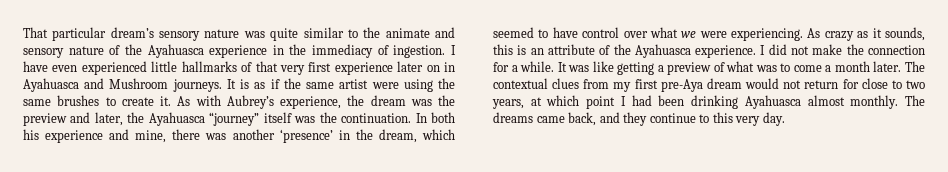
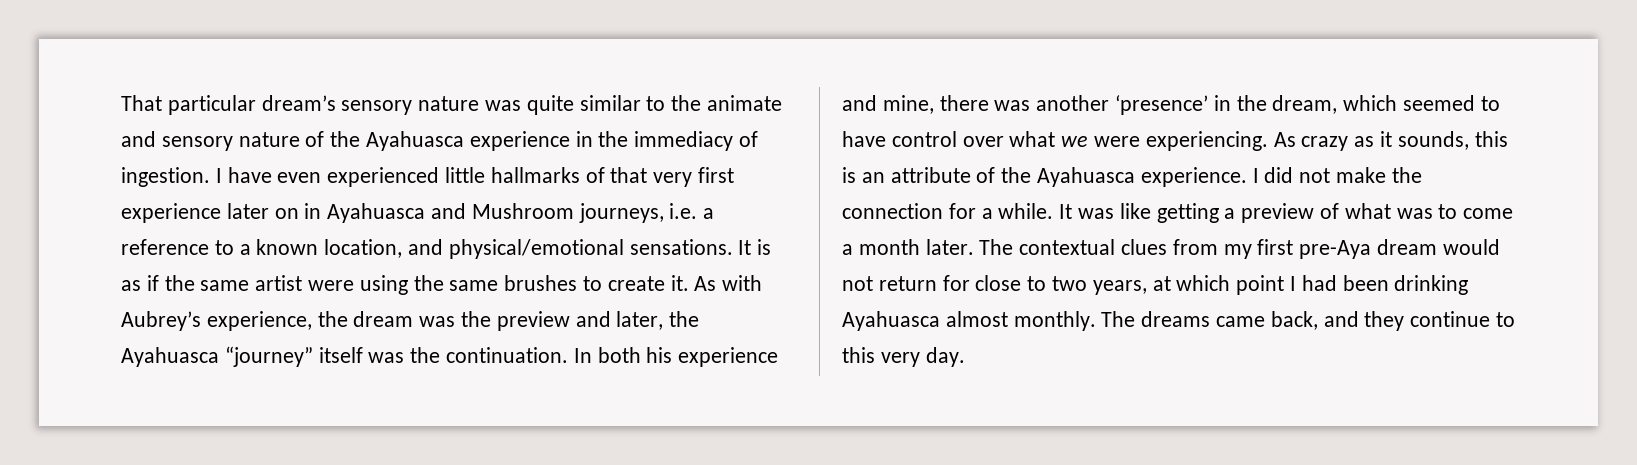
[172,79,222,92] journeys. -> [578,203,715,223] [121,239,733,259] journeys, i.e. a reference to a known location, and physical/emotional sensations.

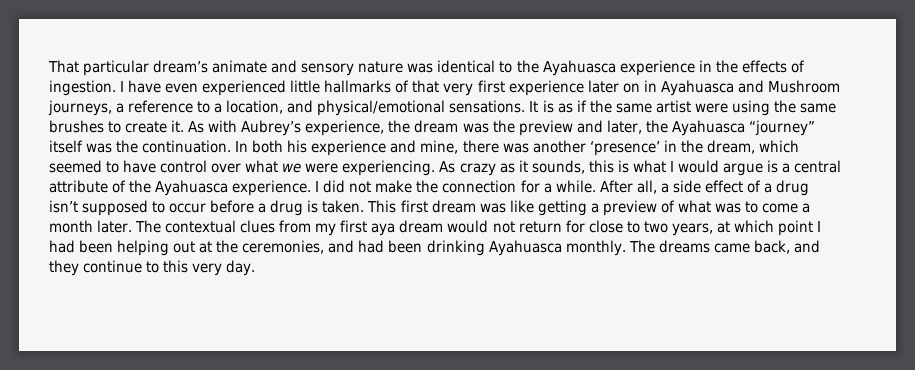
[341,95,702,115] sensory nature was quite similar to the -> (209, 66) none
[305,131,325,147] of -> [407,60,513,73] was identical to
[634,131,734,151] immediacy -> [741,60,787,73] effects
[669,203,698,219] i.e. -> (112, 108) none
[256,239,319,255] known -> (223, 108) none
[861,172,885,183] an -> [632,160,842,176] what I would argue is a central
[1059,204,1073,219] It -> [599,180,810,196] [49,200,476,216] After all, a side effect of a drug isn’t supposed to occur before a drug is taken. This first dream
[1299,240,1372,259] pre-Aya -> [371,223,396,236] aya
(1389, 283) none -> [117,240,423,256] helping out at the ceremonies, and had been
[945,311,1008,327] almost -> (562, 248) none

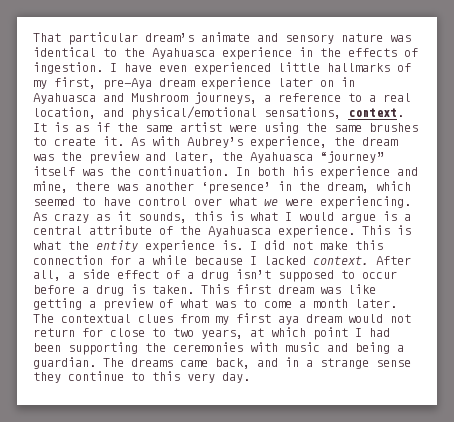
[412,80,505,96] that very first -> [33,77,195,90] my first, pre-Aya dream
(223, 108) none -> [383,93,411,102] real
[449,100,526,113] sensations. -> [264,107,404,119] sensations, context.
(312, 188) none -> [362,225,411,235] [33,240,243,253] This is what the entity experience is.
[416,180,439,193] the -> [355,240,383,250] this
[555,180,596,193] while. -> [152,255,369,265] while because I lacked context.
[117,240,626,256] helping out at the ceremonies, and had been drinking Ayahuasca monthly. -> [68,342,404,355] [33,357,96,369] supporting the ceremonies with music and being a guardian.
(820, 246) none -> [285,357,411,369] in a strange sense

